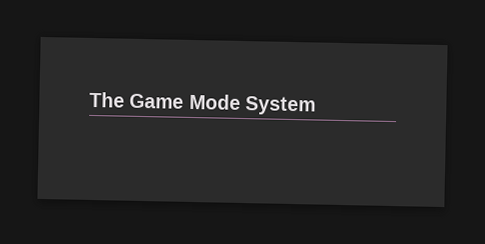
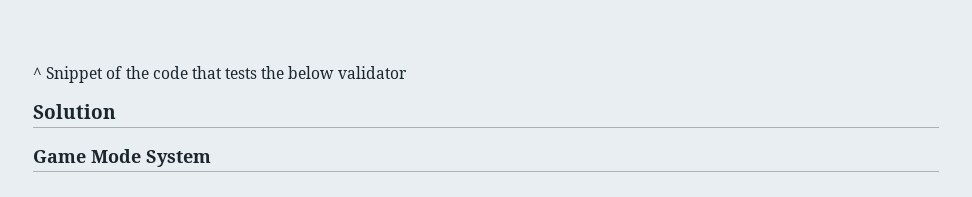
[89,91,125,108] The -> [33,66,407,83] [33,104,116,119] ^ Snippet of the code that tests the below validator // Solution //

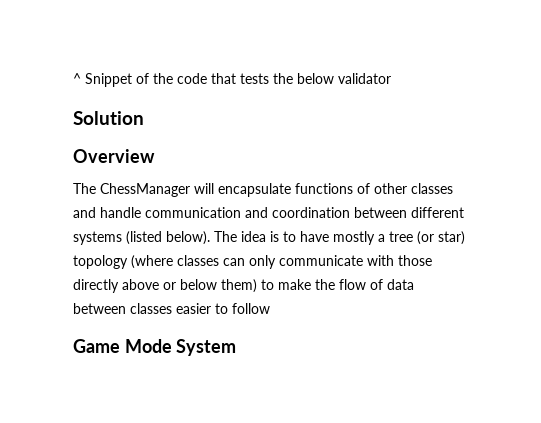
(116, 111) none -> [73,149,155,163] [73,183,453,197] [73,207,464,218] [73,231,465,245] [73,255,432,269] [73,279,414,293] [73,303,270,314] // Overview // The ChessManager will encapsulate functions of other classes and handle communication and coordination between different systems (listed below). The idea is to have mostly a tree (or star) topology (where classes can only communicate with those directly above or below them) to make the flow of data between classes easier to follow

